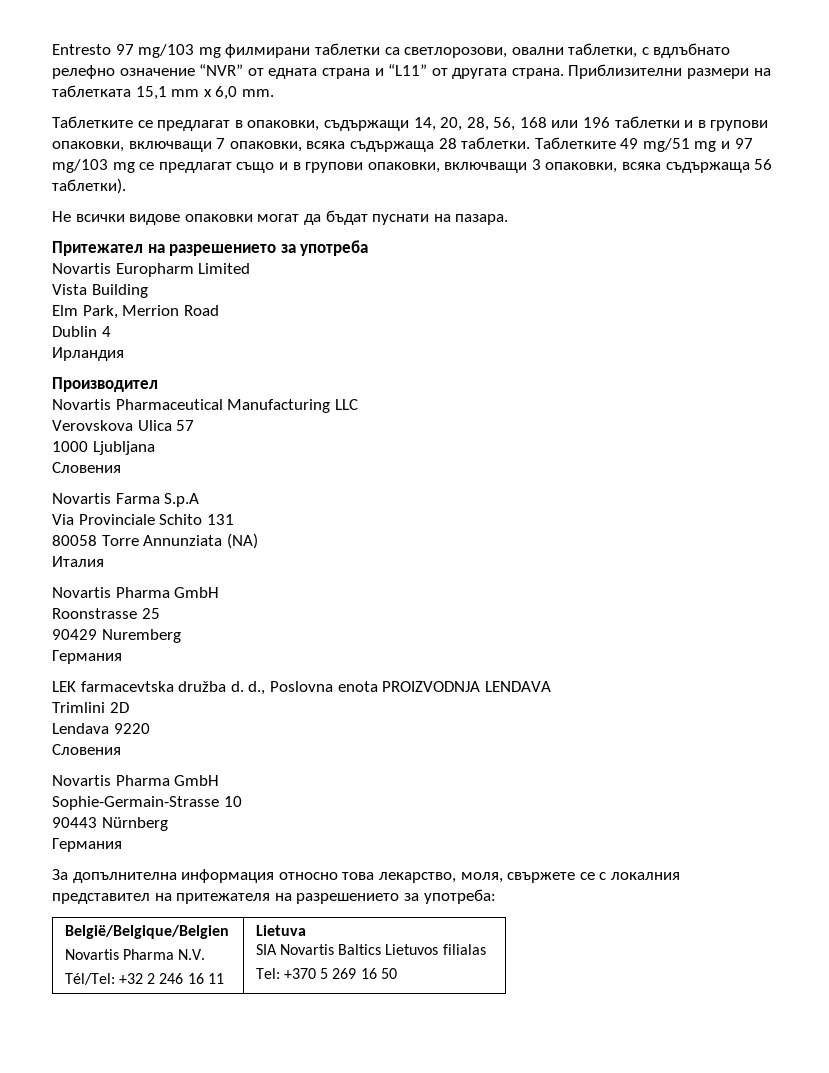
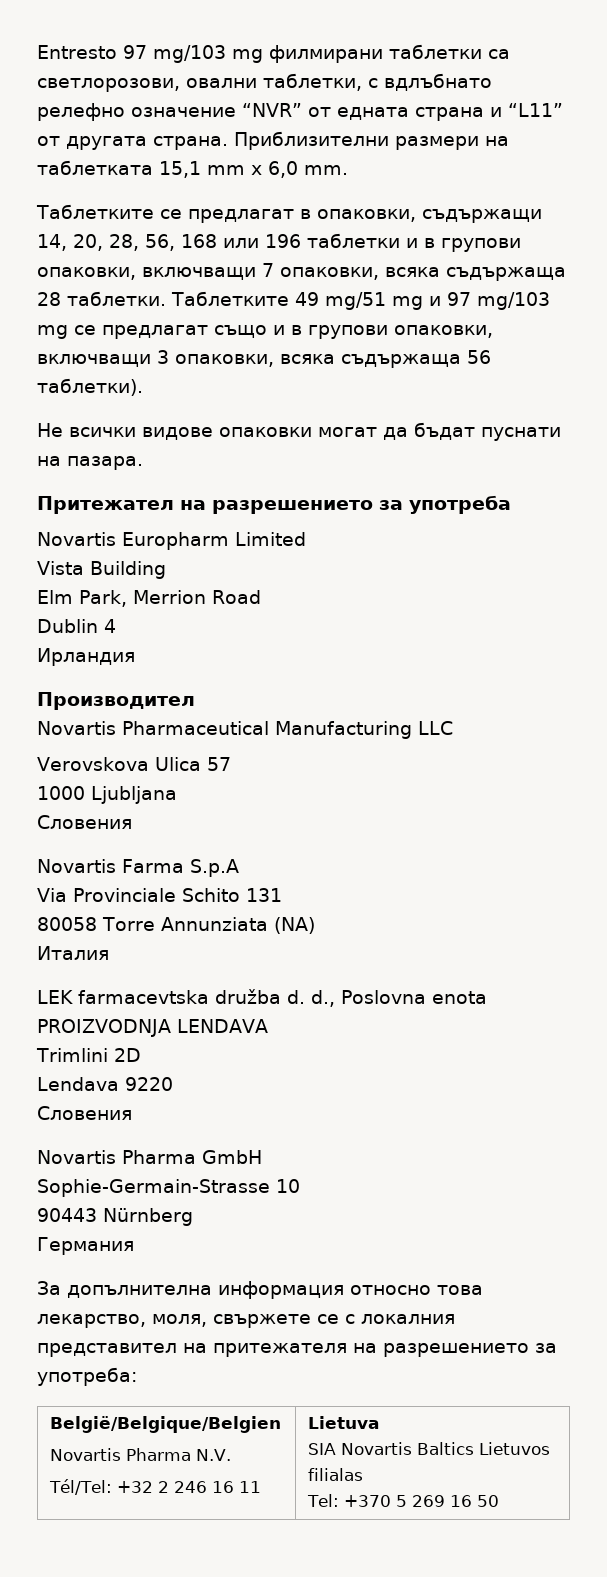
[52,587,220,598] [52,608,160,619] [52,629,181,643] [52,650,122,664] // Novartis Pharma GmbH // Roonstrasse 25 // 90429 Nuremberg // Германия -> (109, 953) none

